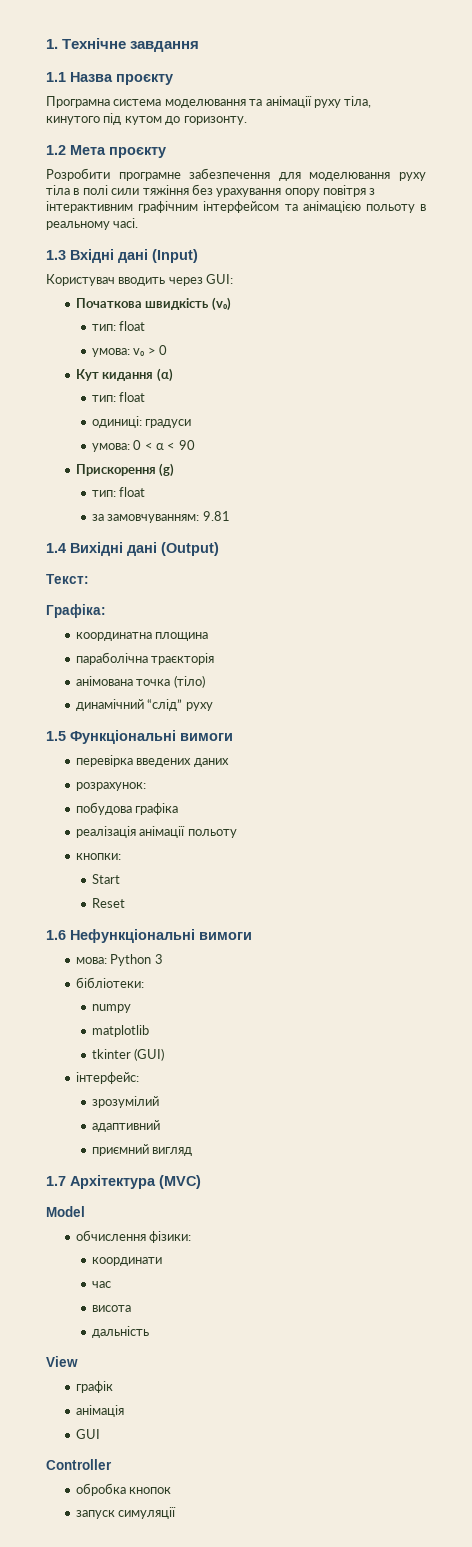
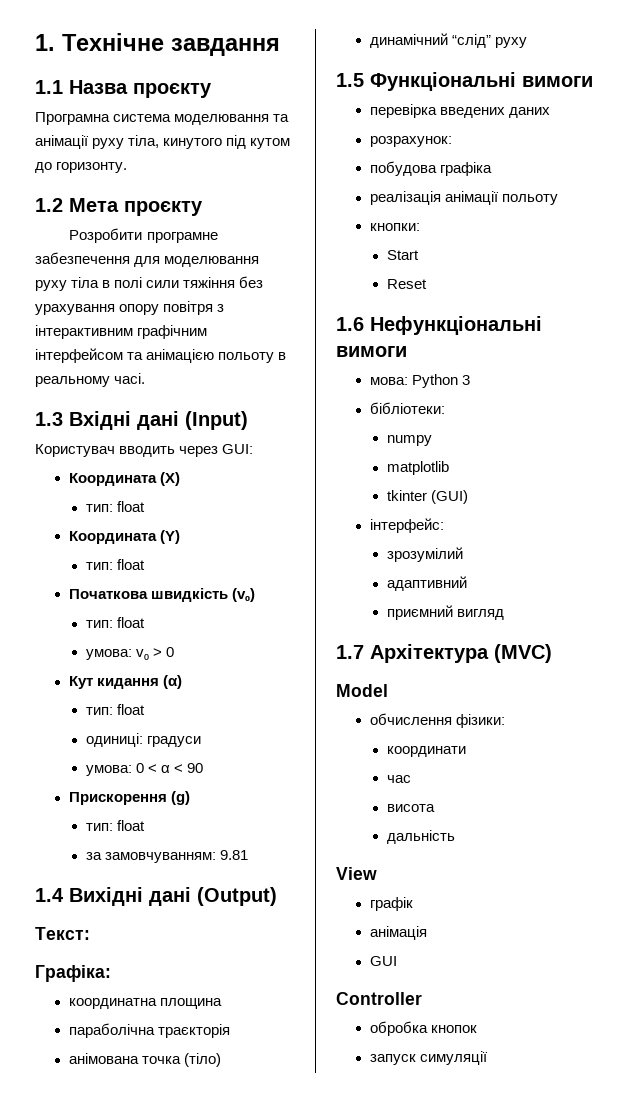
(234, 279) none -> [68,472,180,486] [85,501,145,512] [68,530,180,544] [85,559,145,570] // Координата (X) // тип: float // Координата (Y) // тип: float

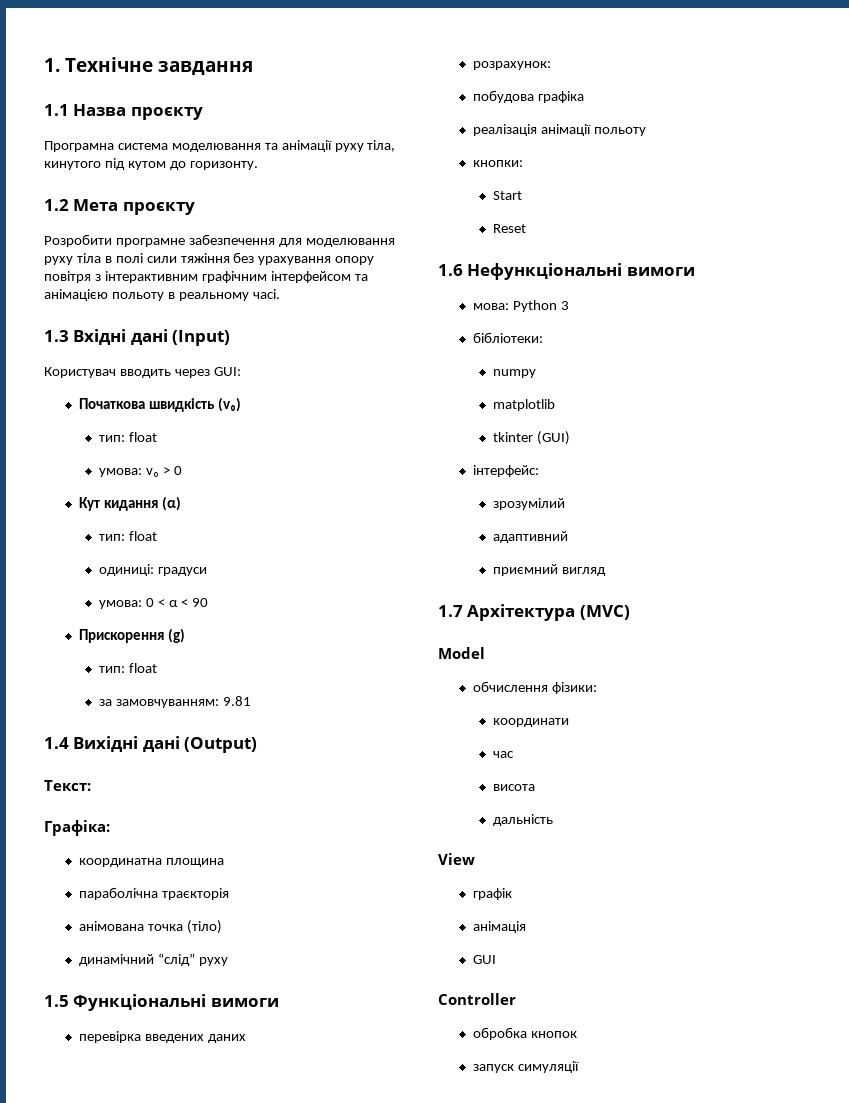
[68,472,180,486] [85,501,145,512] [68,530,180,544] [85,559,145,570] // Координата (X) // тип: float // Координата (Y) // тип: float -> (241, 371) none

